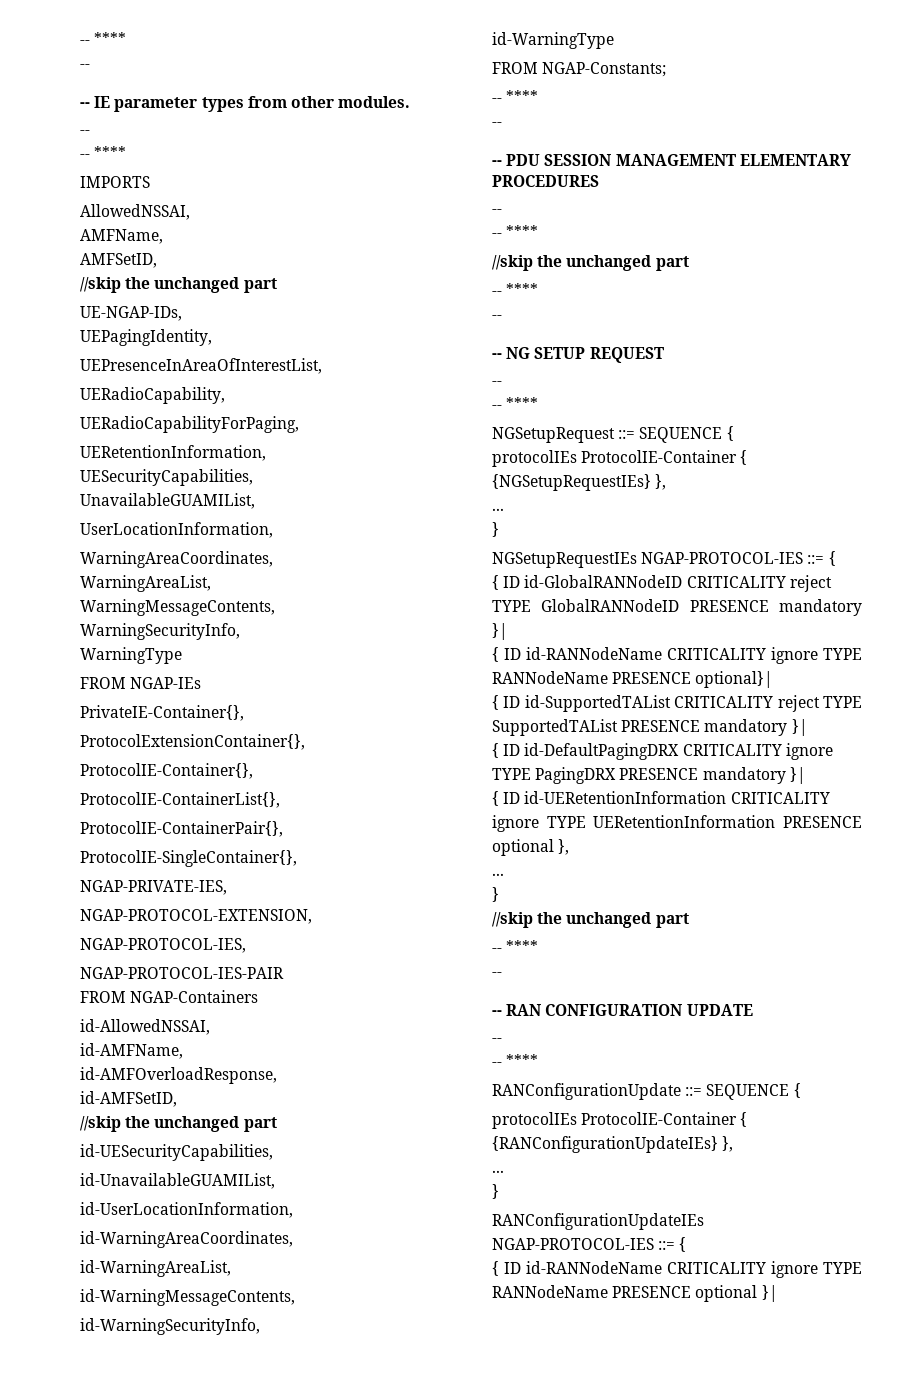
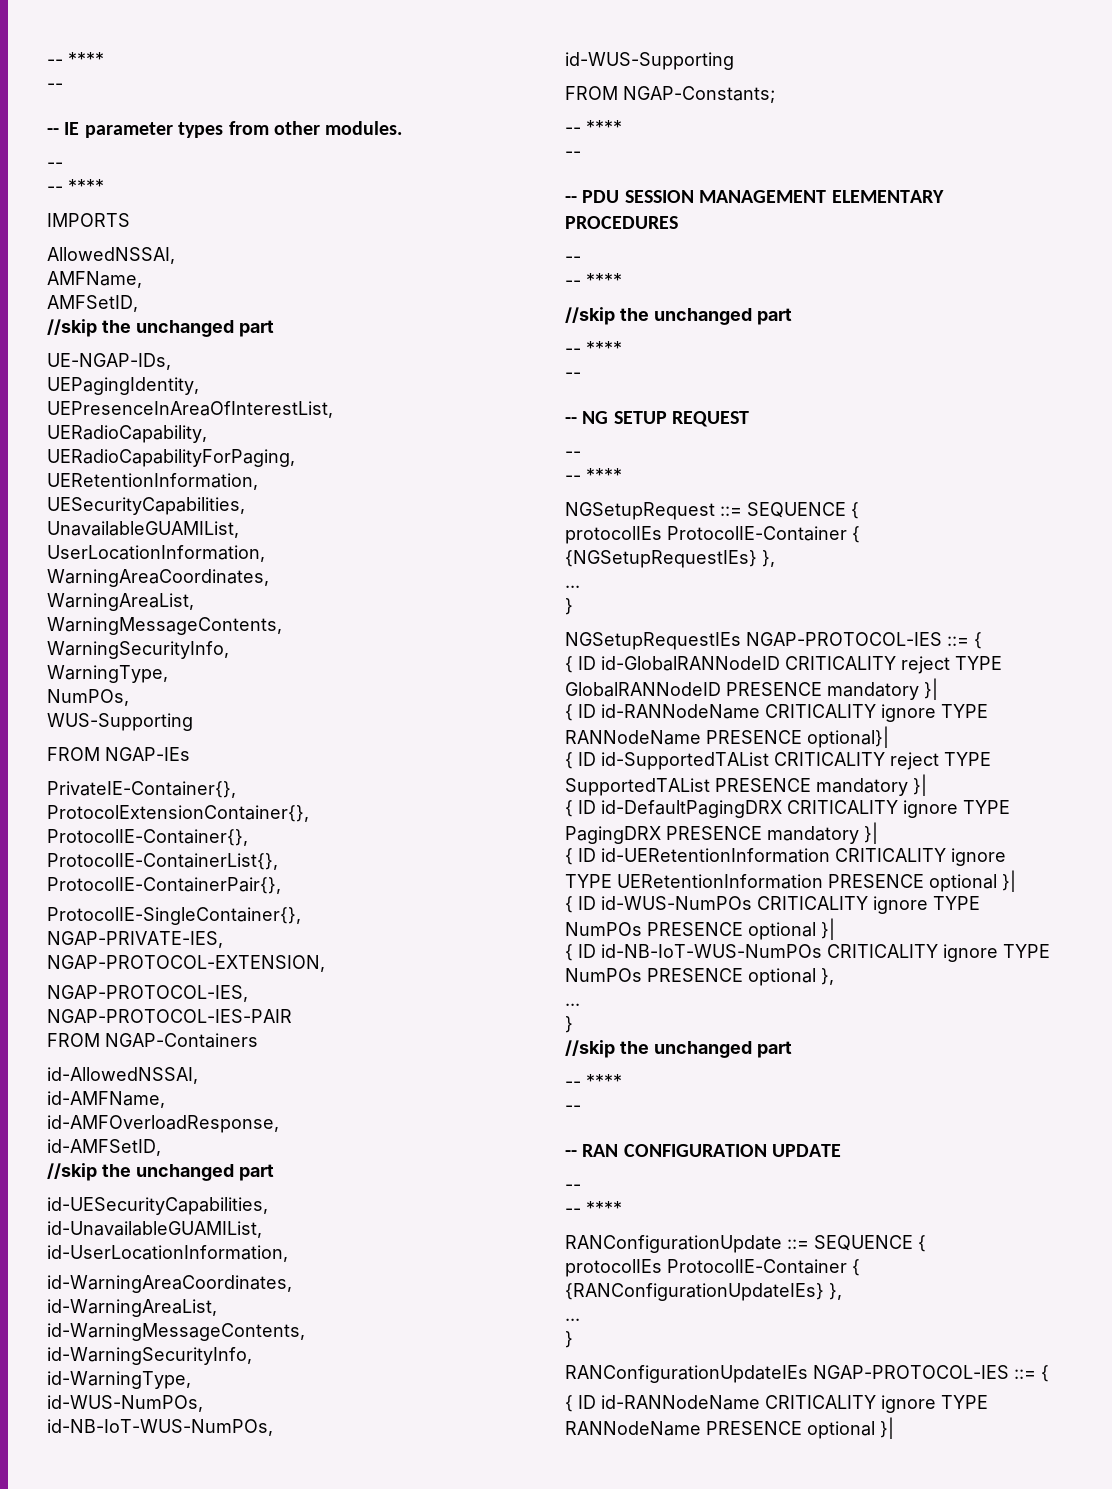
[80,647,182,664] WarningType -> [47,665,168,683] [47,689,129,706] [47,713,193,731] WarningType, // NumPOs, // WUS-Supporting
[492,32,614,49] id-WarningType -> [47,1371,191,1389] [47,1395,203,1412] [47,1419,273,1436] [565,52,734,70] id-WarningType, // id-WUS-NumPOs, // id-NB-IoT-WUS-NumPOs, // id-WUS-Supporting
(554, 847) none -> [1002,870,1016,892] [565,896,980,914] [565,918,835,940] [565,944,1050,962] [565,968,816,986] }| // { ID id-WUS-NumPOs CRITICALITY ignore TYPE NumPOs PRESENCE optional }| // { ID id-NB-IoT-WUS-NumPOs CRITICALITY ignore TYPE NumPOs PRESENCE optional

